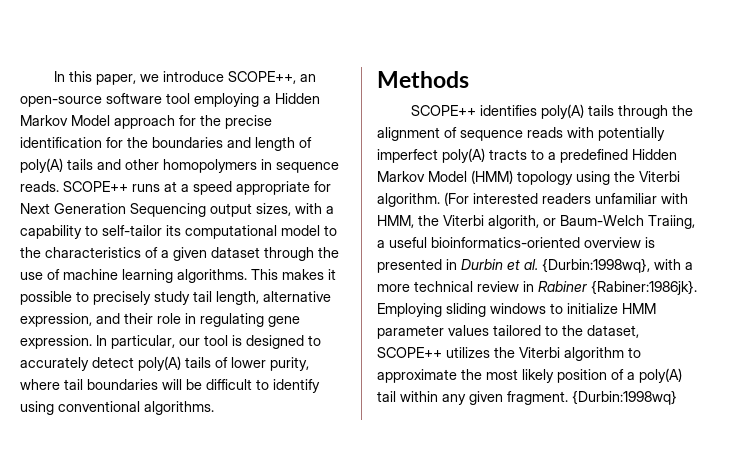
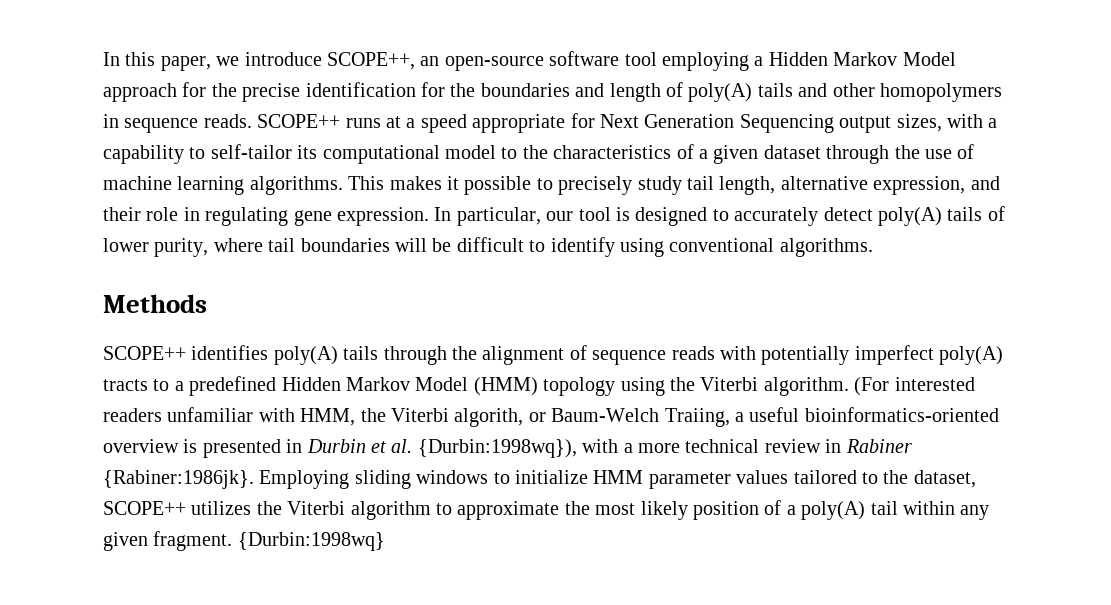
[542,258,650,273] {Durbin:1998wq}, -> [417,439,577,458] {Durbin:1998wq}),

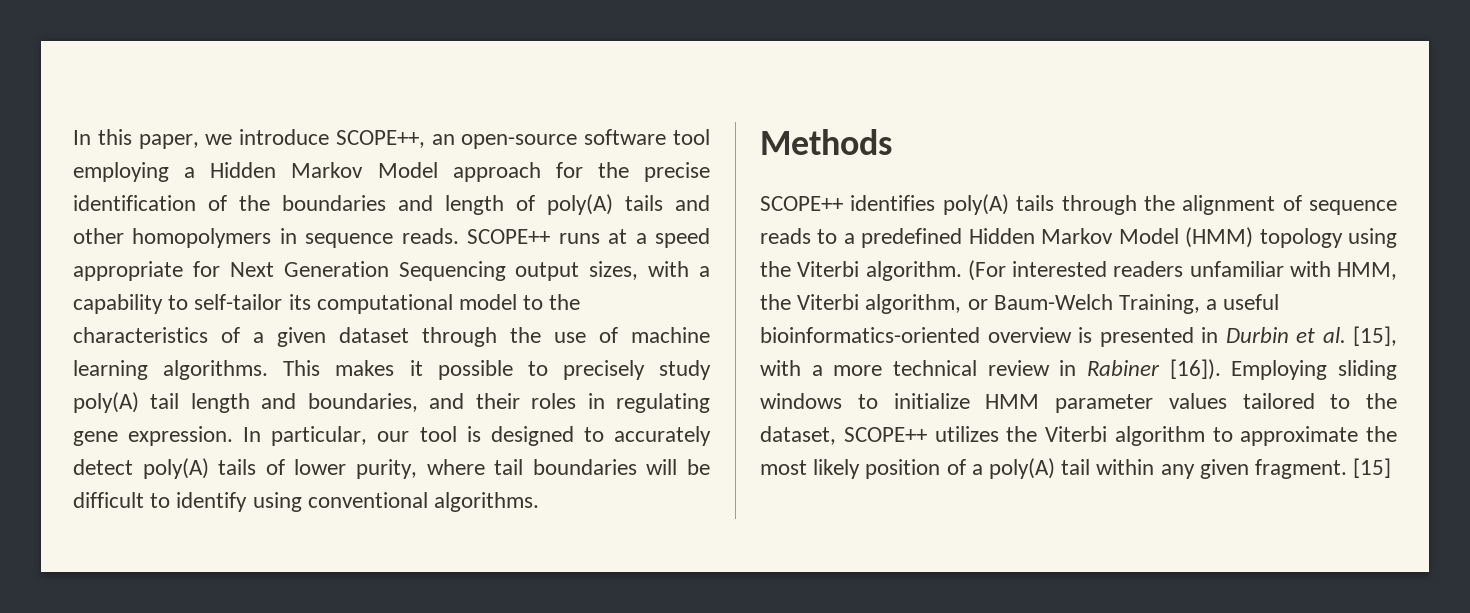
[421,82,445,97] for -> [208,195,227,211] of
[686,176,966,195] tail length, alternative expression, -> [73,392,418,413] poly(A) tail length and boundaries,
[146,207,179,221] role -> [531,393,577,409] roles
[719,345,1004,365] [103,379,148,391] with potentially imperfect poly(A) tracts -> (811, 236) none
[454,408,524,427] algorith, -> [865,294,962,314] algorithm,
[664,408,730,427] Traiing, -> [1119,294,1201,314] Training,
[417,439,577,458] {Durbin:1998wq}), -> [1353,326,1397,346] [15],
[103,470,254,489] {Rabiner:1986jk}. -> [1169,359,1221,380] [16]).
[237,532,385,551] {Durbin:1998wq} -> [1353,458,1392,478] [15]

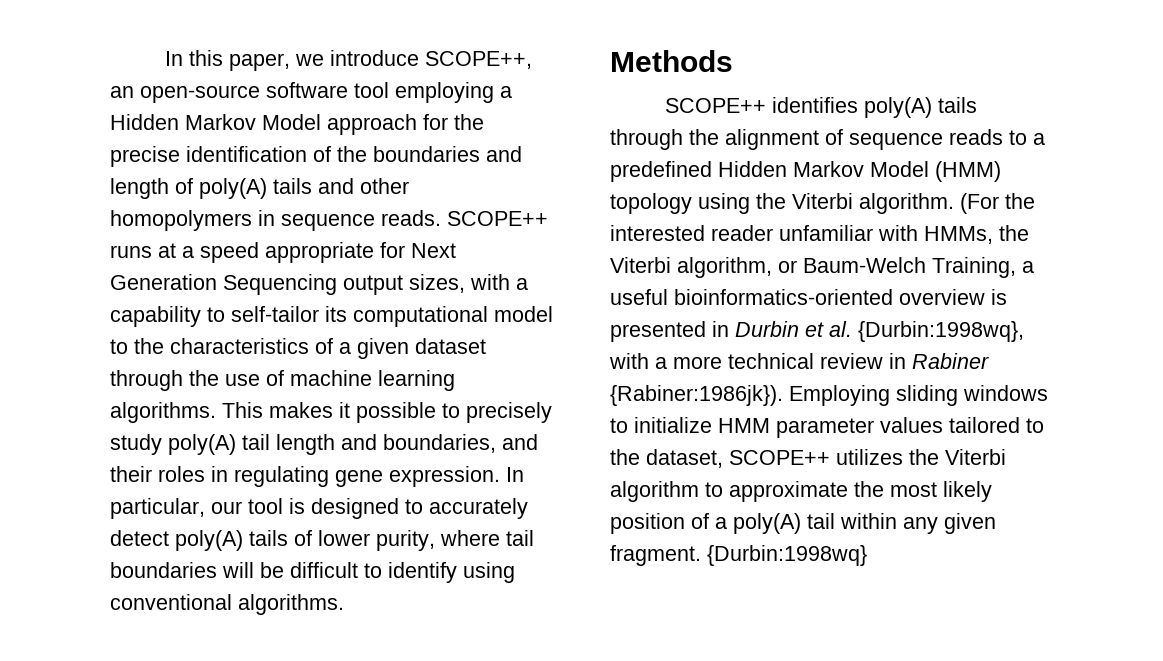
[1012,261,1184,277] interested readers -> [1005,193,1035,209] [610,225,773,241] the interested reader
[1337,262,1397,280] HMM, -> [924,226,993,244] HMMs,
[1353,326,1397,346] [15], -> [858,321,1024,342] {Durbin:1998wq},
[1169,359,1221,380] [16]). -> [610,385,783,406] {Rabiner:1986jk}).
[1353,458,1392,478] [15] -> [707,545,867,566] {Durbin:1998wq}

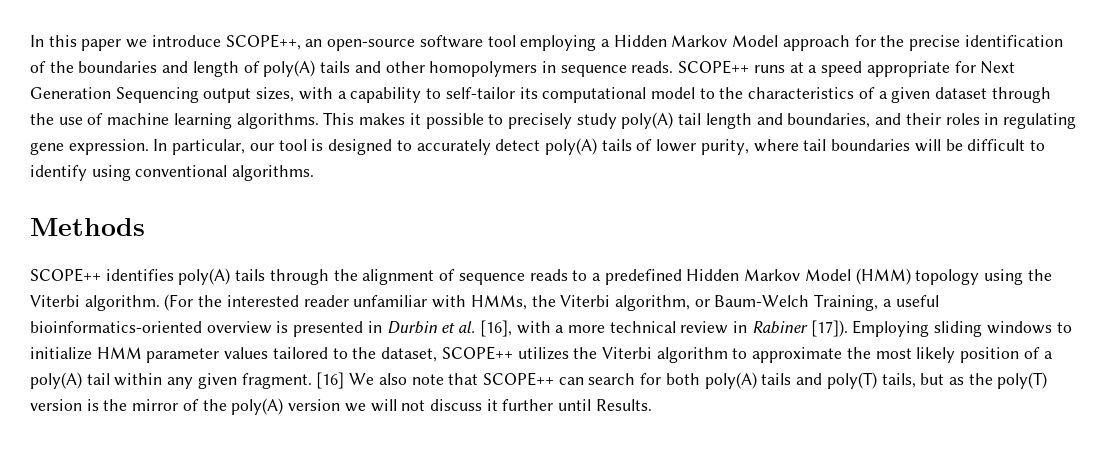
[228,53,290,71] paper, -> [81,39,122,51] paper
[858,321,1024,342] {Durbin:1998wq}, -> [479,320,512,337] [16],
[610,385,783,406] {Rabiner:1986jk}). -> [810,320,848,337] [17]).
[707,545,867,566] {Durbin:1998wq} -> [316,372,1048,389] [30,398,652,415] [16] We also note that SCOPE++ can search for both poly(A) tails and poly(T) tails, but as the poly(T) version is the mirror of the poly(A) version we will not discuss it further until Results.

